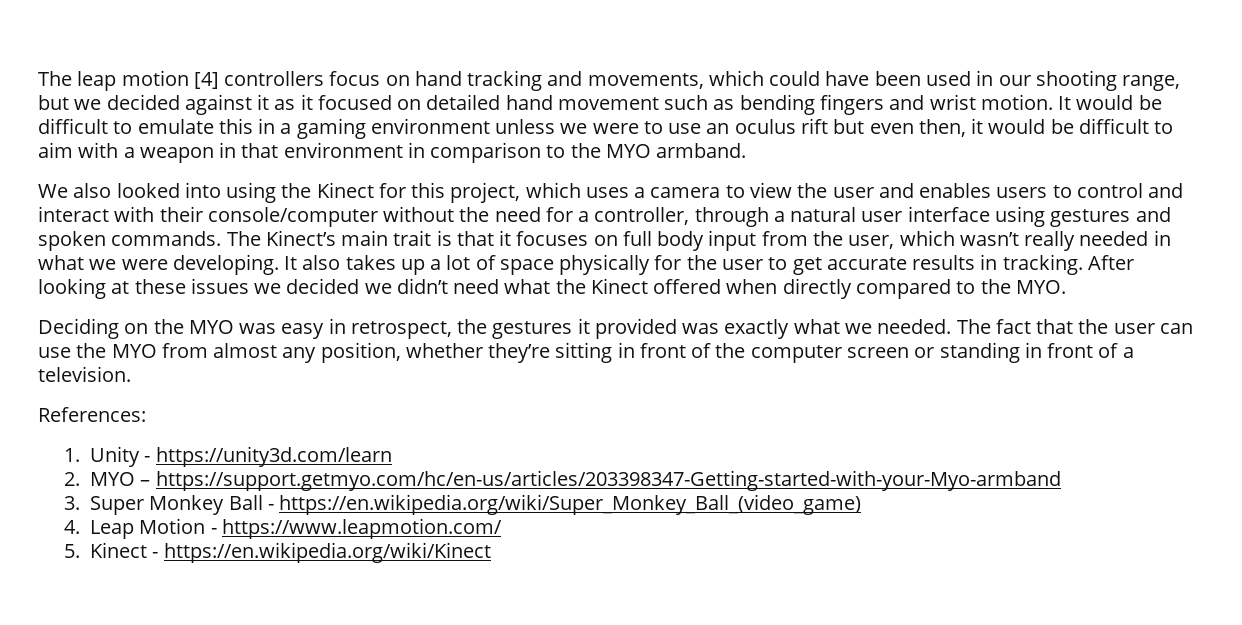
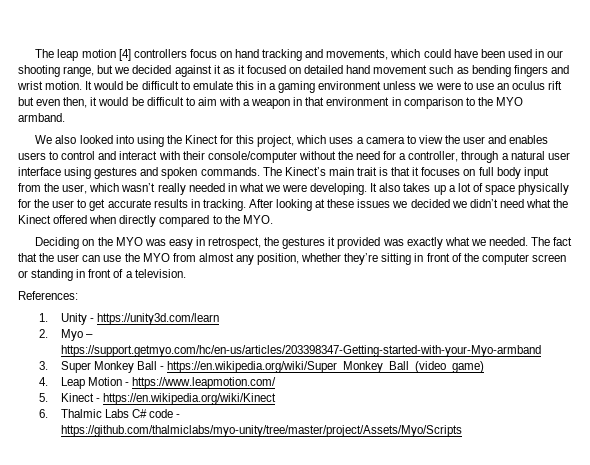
[90,472,136,486] MYO -> [60,329,83,341] Myo
(491, 552) none -> [39,409,181,418] [60,425,462,437] // 6. Thalmic Labs C# code - https://github.com/thalmiclabs/myo-unity/tree/master/project/Assets/Myo/Scripts

